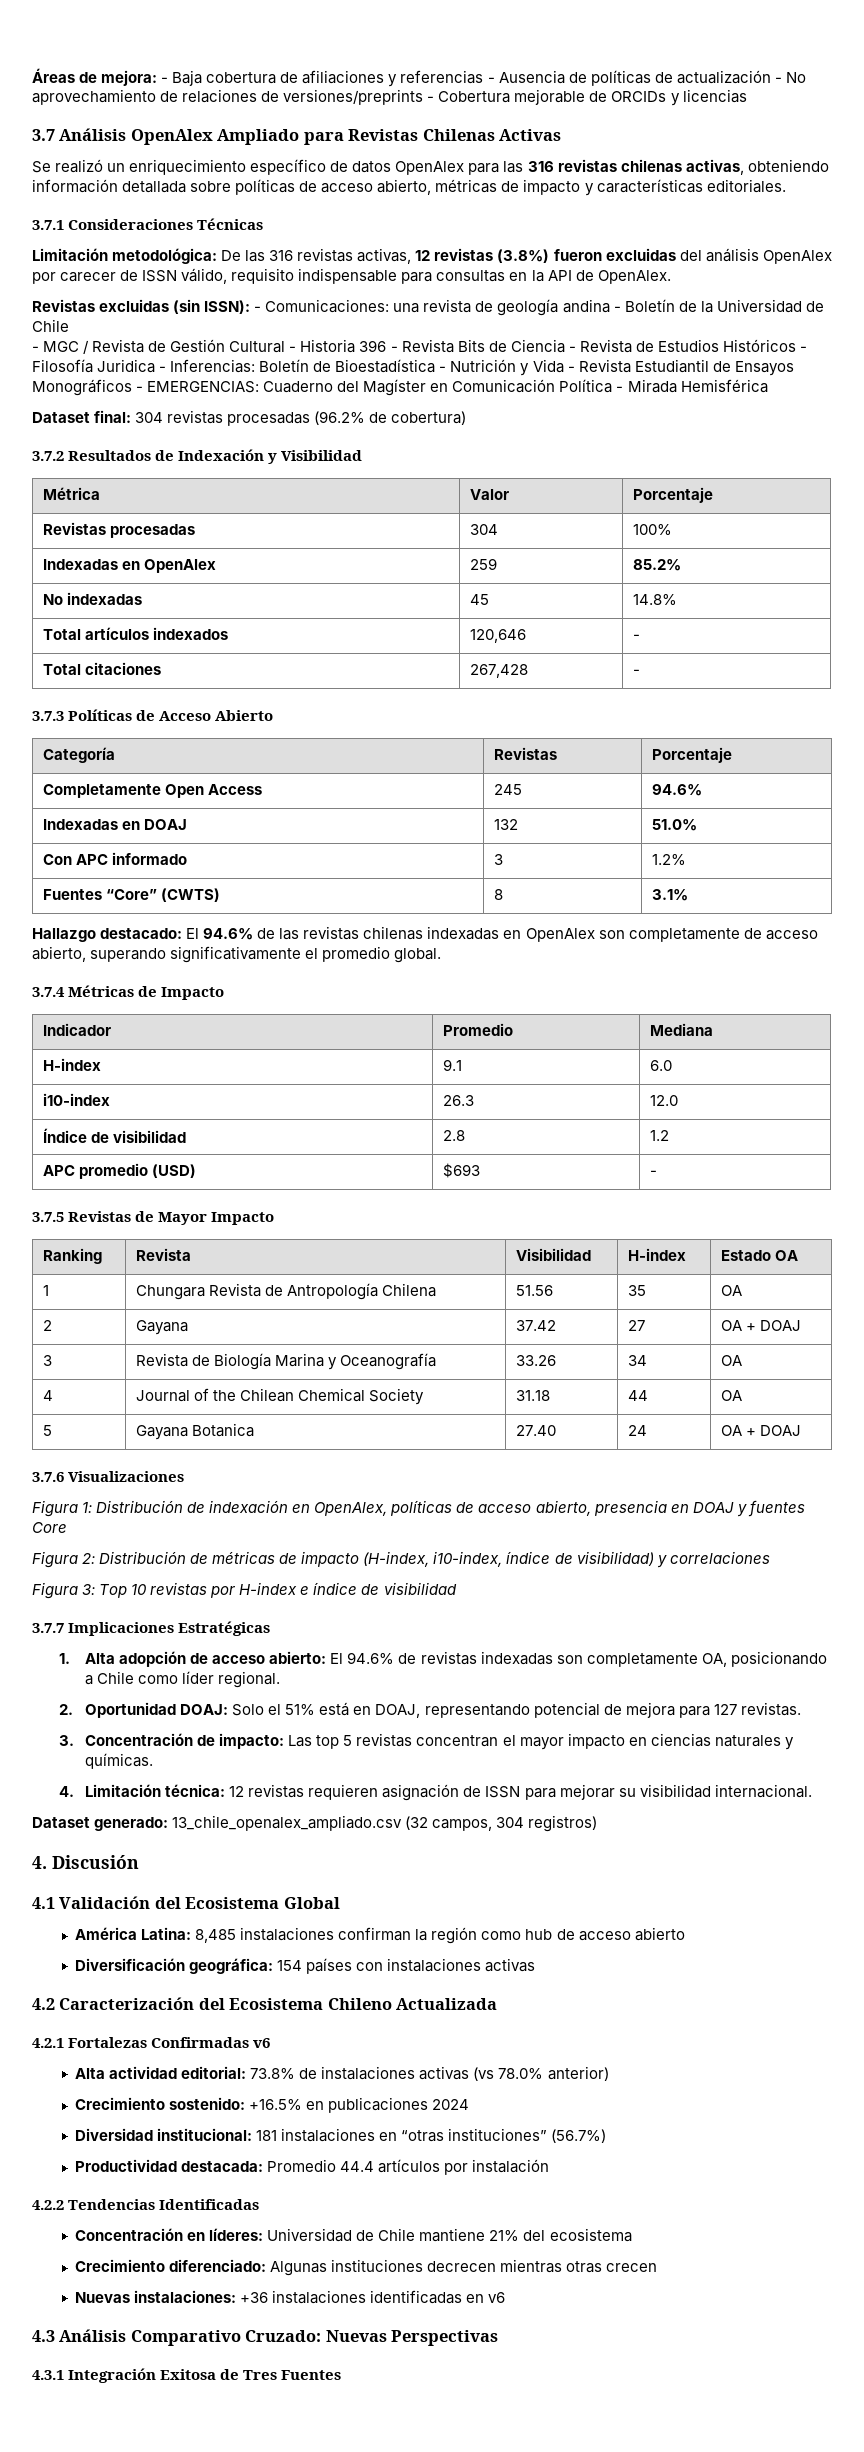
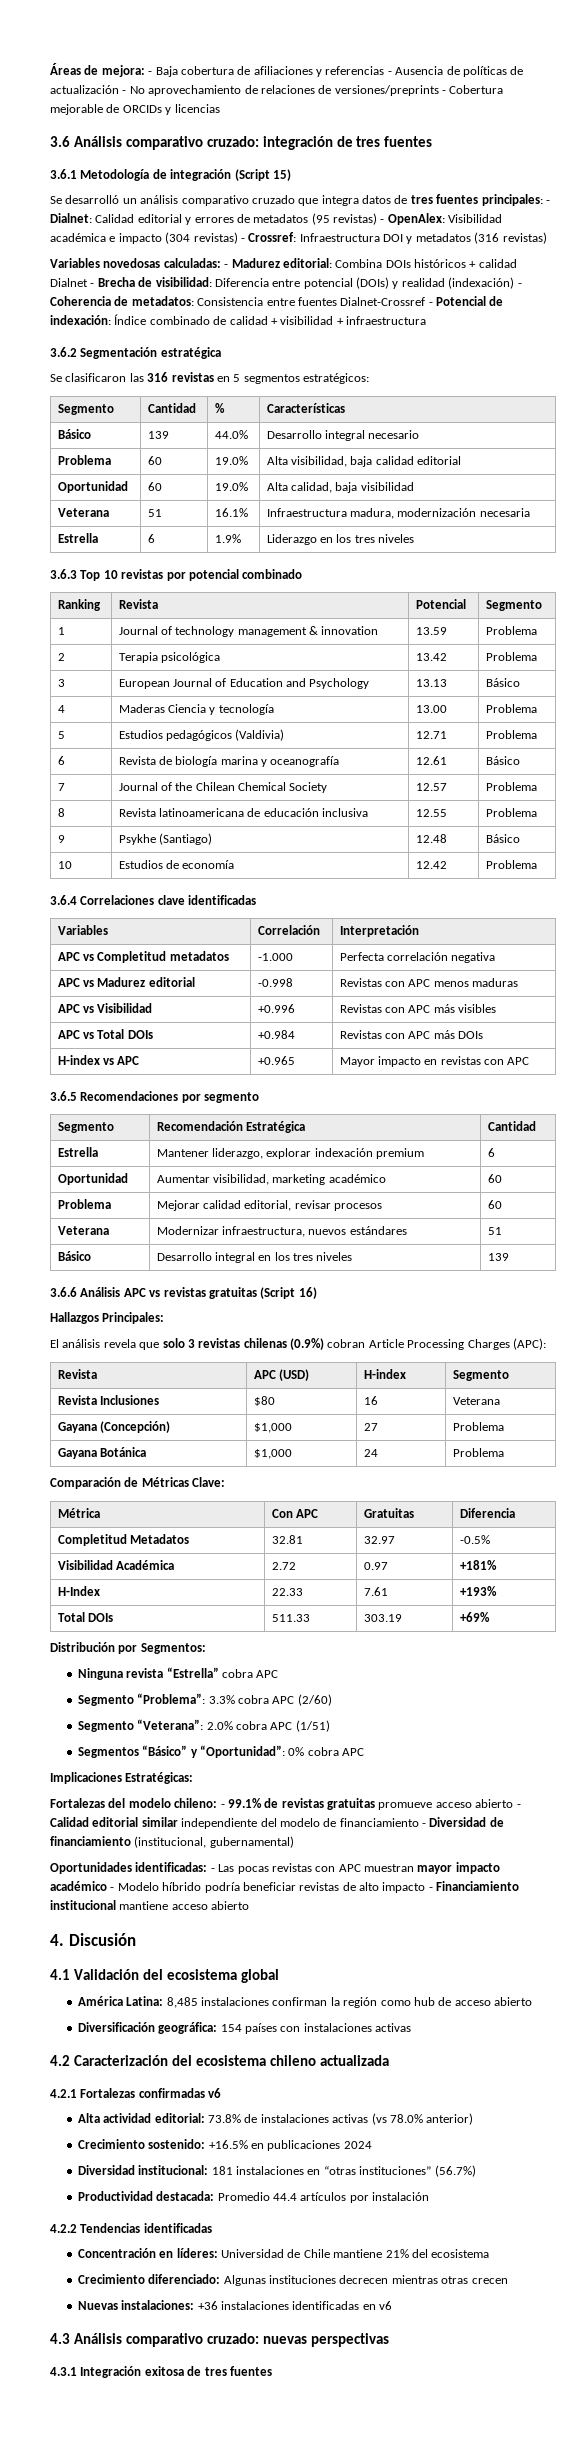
[32,128,562,145] [32,159,829,175] [32,179,786,196] [32,218,264,230] [32,248,832,264] [32,268,671,284] [32,299,824,316] [32,319,69,332] [32,339,807,354] [32,359,794,376] [32,379,768,396] [32,410,467,426] [32,449,363,464] [42,487,100,500] [469,489,509,500] [632,487,713,503] [42,522,195,538] [469,524,498,535] [632,524,672,535] [42,559,216,573] [469,558,497,570] [632,559,681,571] [42,592,142,605] [469,594,489,605] [632,594,677,605] [42,627,228,640] [469,629,526,643] [632,634,640,640] [42,662,161,675] [469,664,528,678] [632,669,640,675] [32,709,274,721] [42,747,115,763] [493,747,557,760] [651,747,732,763] [42,784,262,798] [493,784,522,795] [651,784,702,796] [42,819,187,830] [493,819,518,830] [651,819,697,831] [42,852,187,865] [493,854,503,865] [651,854,686,865] [42,888,220,902] [493,889,503,900] [651,889,688,901] [32,926,818,942] [32,946,442,963] [32,985,225,1000] [42,1023,111,1036] [442,1023,513,1036] [649,1023,713,1036] [42,1058,101,1071] [442,1059,462,1071] [649,1060,672,1071] [42,1093,110,1106] [442,1095,474,1106] [649,1095,678,1106] [42,1128,186,1143] [442,1130,465,1141] [649,1130,669,1141] [42,1163,196,1179] [442,1163,480,1178] [649,1170,657,1176] [32,1211,275,1225] [42,1248,102,1264] [135,1248,191,1261] [515,1248,591,1261] [627,1248,686,1261] [720,1250,798,1261] [42,1285,49,1296] [135,1283,436,1300] [515,1285,553,1296] [627,1285,646,1296] [720,1285,742,1296] [42,1320,52,1331] [135,1320,188,1335] [515,1320,556,1331] [627,1320,645,1331] [720,1320,801,1331] [42,1355,52,1366] [135,1353,436,1370] [515,1355,556,1366] [627,1355,647,1366] [720,1355,742,1366] [42,1390,53,1401] 3.7 Análisis OpenAlex Ampliado para Revistas Chilenas Activas // Se realizó un enriquecimiento específico de datos OpenAlex para las 316 revistas chilenas activas, obteniendo información detallada sobre políticas de acceso abierto, métricas de impacto y características editoriales. // 3.7.1 Consideraciones Técnicas // Limitación metodológica: De las 316 revistas activas, 12 revistas (3.8%) fueron excluidas del análisis OpenAlex por carecer de ISSN válido, requisito indispensable para consultas en la API de OpenAlex. // Revistas excluidas (sin ISSN): - Comunicaciones: una revista de geología andina - Boletín de la Universidad de Chile // - MGC / Revista de Gestión Cultural - Historia 396 - Revista Bits de Ciencia - Revista de Estudios Históricos - Filosofía Juridica - Inferencias: Boletín de Bioestadística - Nutrición y Vida - Revista Estudiantil de Ensayos Monográficos - EMERGENCIAS: Cuaderno del Magíster en Comunicación Política - Mirada Hemisférica // Dataset final: 304 revistas procesadas (96.2% de cobertura) // 3.7.2 Resultados de Indexación y Visibilidad // Métrica | Valor | Porcentaje // Revistas procesadas | 304 | 100% // Indexadas en OpenAlex | 259 | 85.2% // No indexadas | 45 | 14.8% // Total artículos indexados | 120,646 | - // Total citaciones | 267,428 | - // 3.7.3 Políticas de Acceso Abierto // Categoría | Revistas | Porcentaje // Completamente Open Access | 245 | 94.6% // Indexadas en DOAJ | 132 | 51.0% // Con APC informado | 3 | 1.2% // Fuentes “Core” (CWTS) | 8 | 3.1% // Hallazgo destacado: El 94.6% de las revistas chilenas indexadas en OpenAlex son completamente de acceso abierto, superando significativamente el promedio global. // 3.7.4 Métricas de Impacto // Indicador | Promedio | Mediana // H-index | 9.1 | 6.0 // i10-index | 26.3 | 12.0 // Índice de visibilidad | 2.8 | 1.2 // APC promedio (USD) | $693 | - // 3.7.5 Revistas de Mayor Impacto // Ranking | Revista | Visibilidad | H-index | Estado OA // 1 | Chungara Revista de Antropología Chilena | 51.56 | 35 | OA // 2 | Gayana | 37.42 | 27 | OA + DOAJ // 3 | Revista de Biología Marina y Oceanografía | 33.26 | 34 | OA // 4 -> [50,136,433,150] [50,169,291,181] [50,194,550,206] [50,213,503,225] [50,232,547,244] [50,258,517,268] [50,277,522,289] [50,296,504,306] [50,314,426,325] [50,347,221,359] [50,372,369,384] [57,404,114,415] [147,403,196,413] [214,403,225,413] [266,403,345,413] [57,429,91,439] [147,431,169,439] [214,430,248,439] [266,430,420,441] [57,455,111,465] [147,456,162,465] [214,456,248,465] [266,456,462,467] [57,481,128,493] [147,482,162,491] [214,482,248,491] [266,482,414,493] [57,508,109,517] [147,509,162,517] [214,508,248,517] [266,508,530,519] [57,533,98,543] [147,534,155,543] [214,534,241,543] [266,534,415,545] [50,569,303,581] [57,599,101,611] [118,599,158,609] [415,599,466,609] [485,600,542,611] [57,627,65,635] [118,626,379,637] [415,627,447,635] [485,626,537,635] [57,653,65,661] [118,652,220,663] [415,653,447,661] [485,652,537,661] [57,679,65,687] [118,678,370,689] [415,679,447,687] [485,678,520,687] [57,705,65,713] [118,704,274,715] [415,705,447,713] [485,704,537,713] [57,731,65,739] [118,729,285,741] [415,731,447,739] [485,730,537,739] [57,756,65,765] [118,756,340,767] [415,756,447,765] [485,756,520,765] [57,783,65,791] 3.6 Análisis comparativo cruzado: integración de tres fuentes // 3.6.1 Metodología de integración (Script 15) // Se desarrolló un análisis comparativo cruzado que integra datos de tres fuentes principales: - Dialnet: Calidad editorial y errores de metadatos (95 revistas) - OpenAlex: Visibilidad académica e impacto (304 revistas) - Crossref: Infraestructura DOI y metadatos (316 revistas) // Variables novedosas calculadas: - Madurez editorial: Combina DOIs históricos + calidad Dialnet - Brecha de visibilidad: Diferencia entre potencial (DOIs) y realidad (indexación) - Coherencia de metadatos: Consistencia entre fuentes Dialnet-Crossref - Potencial de indexación: Índice combinado de calidad + visibilidad + infraestructura // 3.6.2 Segmentación estratégica // Se clasificaron las 316 revistas en 5 segmentos estratégicos: // Segmento | Cantidad | % | Características // Básico | 139 | 44.0% | Desarrollo integral necesario // Problema | 60 | 19.0% | Alta visibilidad, baja calidad editorial // Oportunidad | 60 | 19.0% | Alta calidad, baja visibilidad // Veterana | 51 | 16.1% | Infraestructura madura, modernización necesaria // Estrella | 6 | 1.9% | Liderazgo en los tres niveles // 3.6.3 Top 10 revistas por potencial combinado // Ranking | Revista | Potencial | Segmento // 1 | Journal of technology management & innovation | 13.59 | Problema // 2 | Terapia psicológica | 13.42 | Problema // 3 | European Journal of Education and Psychology | 13.13 | Básico // 4 | Maderas Ciencia y tecnología | 13.00 | Problema // 5 | Estudios pedagógicos (Valdivia) | 12.71 | Problema // 6 | Revista de biología marina y oceanografía | 12.61 | Básico // 7
[515,1390,550,1401] [627,1390,648,1401] [720,1390,742,1401] [42,1425,52,1436] [135,1423,254,1440] [515,1425,556,1436] [627,1425,647,1436] [720,1425,801,1436] [32,1471,185,1482] [32,1500,805,1517] [32,1522,67,1533] [32,1551,770,1568] [32,1582,457,1599] [32,1621,271,1636] [58,1651,827,1667] [85,1671,281,1688] [58,1702,801,1718] [58,1733,794,1750] [85,1753,154,1769] [58,1784,812,1801] [32,1815,598,1832] 31.18 | 44 | OA // 5 | Gayana Botanica | 27.40 | 24 | OA + DOAJ // 3.7.6 Visualizaciones // Figura 1: Distribución de indexación en OpenAlex, políticas de acceso abierto, presencia en DOAJ y fuentes Core // Figura 2: Distribución de métricas de impacto (H-index, i10-index, índice de visibilidad) y correlaciones // Figura 3: Top 10 revistas por H-index e índice de visibilidad // 3.7.7 Implicaciones Estratégicas // 1. Alta adopción de acceso abierto: El 94.6% de revistas indexadas son completamente OA, posicionando a Chile como líder regional. // 2. Oportunidad DOAJ: Solo el 51% está en DOAJ, representando potencial de mejora para 127 revistas. // 3. Concentración de impacto: Las top 5 revistas concentran el mayor impacto en ciencias naturales y químicas. // 4. Limitación técnica: 12 revistas requieren asignación de ISSN para mejorar su visibilidad internacional. // Dataset generado: 13_chile_openalex_ampliado.csv (32 campos, 304 registros) -> [415,783,447,791] [485,782,537,791] [57,808,65,817] [118,808,369,817] [415,809,447,817] [485,808,537,817] [57,835,65,843] [118,833,212,845] [415,834,447,843] [485,834,520,843] [57,861,72,869] [118,860,235,869] [415,861,447,869] [485,860,537,869] [50,895,257,905] [57,925,108,935] [257,925,320,935] [339,925,419,937] [57,951,229,963] [257,953,293,961] [339,952,496,963] [57,977,195,987] [257,978,293,987] [339,978,519,987] [57,1003,153,1013] [257,1004,295,1013] [339,1004,497,1013] [57,1029,153,1039] [257,1030,295,1039] [339,1030,484,1039] [57,1055,140,1065] [257,1056,295,1065] [339,1056,530,1067] [50,1091,260,1103] [57,1122,114,1133] [156,1121,305,1133] [487,1121,536,1131] [57,1147,98,1157] [156,1148,425,1159] [487,1148,495,1157] [57,1173,128,1185] [156,1174,386,1185] [487,1174,502,1183] [57,1199,111,1209] [156,1200,383,1211] [487,1200,502,1209] [57,1226,109,1235] [156,1226,407,1237] [487,1227,502,1235] [57,1251,91,1261] [156,1252,353,1263] [487,1253,509,1261] [50,1287,317,1299] [50,1312,165,1324] [50,1338,546,1350] [57,1369,97,1379] [253,1369,309,1381] [363,1369,406,1379] [452,1370,509,1381] [57,1395,159,1405] [253,1396,275,1406] [363,1396,378,1405] [452,1397,500,1405] [57,1421,170,1433] [253,1423,292,1433] [363,1423,378,1431] [452,1422,504,1431] [57,1447,146,1459] [253,1449,292,1459] [363,1449,378,1457] [452,1448,504,1457] [50,1477,226,1489] [57,1508,100,1518] [271,1509,318,1518] [363,1508,414,1518] [459,1508,515,1518] [57,1534,189,1546] [271,1535,303,1544] [363,1536,395,1544] [459,1535,490,1544] [57,1560,174,1570] [271,1562,296,1570] [363,1562,388,1570] [459,1560,497,1570] [57,1586,100,1596] [271,1588,303,1596] [363,1587,388,1596] [459,1586,497,1596] [57,1612,113,1622] [271,1614,310,1622] [363,1614,402,1622] [459,1612,490,1622] [50,1642,206,1654] [77,1667,279,1680] [77,1693,332,1706] [77,1719,330,1732] [77,1745,365,1758] [50,1772,194,1784] [50,1798,521,1810] [50,1817,504,1829] [50,1836,294,1848] [50,1862,500,1874] [50,1881,520,1893] [50,1900,250,1910] 12.57 | Problema // 8 | Revista latinoamericana de educación inclusiva | 12.55 | Problema // 9 | Psykhe (Santiago) | 12.48 | Básico // 10 | Estudios de economía | 12.42 | Problema // 3.6.4 Correlaciones clave identificadas // Variables | Correlación | Interpretación // APC vs Completitud metadatos | -1.000 | Perfecta correlación negativa // APC vs Madurez editorial | -0.998 | Revistas con APC menos maduras // APC vs Visibilidad | +0.996 | Revistas con APC más visibles // APC vs Total DOIs | +0.984 | Revistas con APC más DOIs // H-index vs APC | +0.965 | Mayor impacto en revistas con APC // 3.6.5 Recomendaciones por segmento // Segmento | Recomendación Estratégica | Cantidad // Estrella | Mantener liderazgo, explorar indexación premium | 6 // Oportunidad | Aumentar visibilidad, marketing académico | 60 // Problema | Mejorar calidad editorial, revisar procesos | 60 // Veterana | Modernizar infraestructura, nuevos estándares | 51 // Básico | Desarrollo integral en los tres niveles | 139 // 3.6.6 Análisis APC vs revistas gratuitas (Script 16) // Hallazgos Principales: // El análisis revela que solo 3 revistas chilenas (0.9%) cobran Article Processing Charges (APC): // Revista | APC (USD) | H-index | Segmento // Revista Inclusiones | $80 | 16 | Veterana // Gayana (Concepción) | $1,000 | 27 | Problema // Gayana Botánica | $1,000 | 24 | Problema // Comparación de Métricas Clave: // Métrica | Con APC | Gratuitas | Diferencia // Completitud Metadatos | 32.81 | 32.97 | -0.5% // Visibilidad Académica | 2.72 | 0.97 | +181% // H-Index | 22.33 | 7.61 | +193% // Total DOIs | 511.33 | 303.19 | +69% // Distribución por Segmentos: // Ninguna revista “Estrella” cobra APC // Segmento “Problema”: 3.3% cobra APC (2/60) // Segmento “Veterana”: 2.0% cobra APC (1/51) // Segmentos “Básico” y “Oportunidad”: 0% cobra APC // Implicaciones Estratégicas: // Fortalezas del modelo chileno: - 99.1% de revistas gratuitas promueve acceso abierto - Calidad editorial similar independiente del modelo de financiamiento - Diversidad de financiamiento (institucional, gubernamental) // Oportunidades identificadas: - Las pocas revistas con APC muestran mayor impacto académico - Modelo híbrido podría beneficiar revistas de alto impacto - Financiamiento institucional mantiene acceso abierto
[185,1897,340,1909] Ecosistema Global -> [166,1969,279,1983] ecosistema global
[229,1998,498,2010] Ecosistema Chileno Actualizada -> [195,2055,389,2066] ecosistema chileno actualizada
[151,2037,250,2048] Confirmadas -> [138,2088,205,2098] confirmadas
[159,2199,260,2210] Identificadas -> [143,2223,212,2233] identificadas
[130,2330,499,2346] [32,2368,342,2383] Comparativo Cruzado: Nuevas Perspectivas // 4.3.1 Integración Exitosa de Tres Fuentes -> [125,2333,389,2347] [50,2366,272,2378] comparativo cruzado: nuevas perspectivas // 4.3.1 Integración exitosa de tres fuentes

